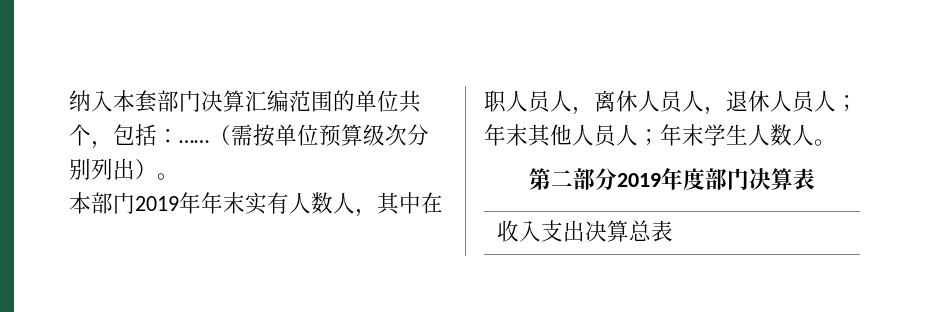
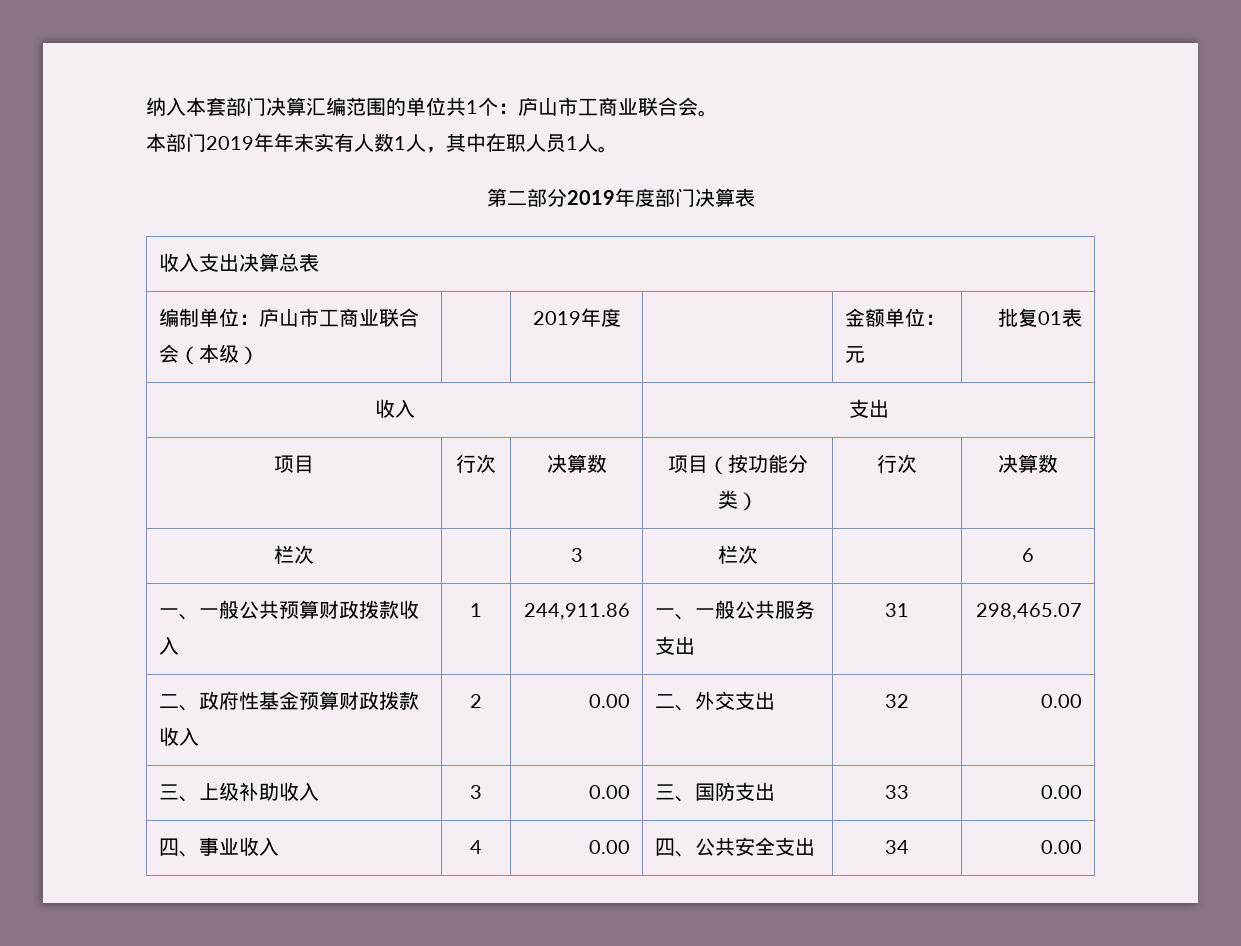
[69,124,429,149] [69,158,157,180] 个，包括：……（需按单位预算级次分别列出） -> [466,97,698,117] 1个：庐山市工商业联合会
(333, 203) none -> [394,136,406,150] 1
[550,90,858,115] [484,124,792,147] 人，离休人员人，退休人员人；年末其他人员人；年末学生人数 -> [566,136,578,150] 1
(674, 231) none -> [158,308,419,328] [158,344,259,365] [532,308,621,327] [844,308,945,327] [844,346,865,363] [998,308,1083,327] [374,399,415,418] [848,399,889,418] [274,455,314,473] [456,454,496,473] [546,454,607,473] [667,454,808,475] [717,490,758,511] [877,454,918,473] [998,454,1058,473] [274,545,314,564] [570,548,583,562] [717,545,758,564] [1022,548,1034,562] [158,600,419,620] [158,636,179,655] [470,603,482,617] [524,603,631,620] [654,600,815,620] [654,636,695,655] [885,603,910,617] [976,603,1083,620] [158,691,419,711] [158,727,199,746] [470,694,482,708] [589,694,631,708] [654,691,775,711] [885,694,910,708] [1041,694,1083,708] [158,782,319,802] [470,785,482,799] [589,785,631,799] [654,782,775,802] [885,785,910,799] [1041,785,1083,799] [158,837,279,857] [470,840,482,854] [589,840,631,854] [654,837,815,857] [885,840,910,854] [1041,840,1083,854] // 编制单位：庐山市工商业联合会（本级） | | 2019年度 | | 金额单位：元 | 批复01表 // 收入 | 支出 // 项目 | 行次 | 决算数 | 项目（按功能分类） | 行次 | 决算数 // 栏次 | | 3 | 栏次 | | 6 // 一、一般公共预算财政拨款收入 | 1 | 244,911.86 | 一、一般公共服务支出 | 31 | 298,465.07 // 二、政府性基金预算财政拨款收入 | 2 | 0.00 | 二、外交支出 | 32 | 0.00 // 三、上级补助收入 | 3 | 0.00 | 三、国防支出 | 33 | 0.00 // 四、事业收入 | 4 | 0.00 | 四、公共安全支出 | 34 | 0.00

